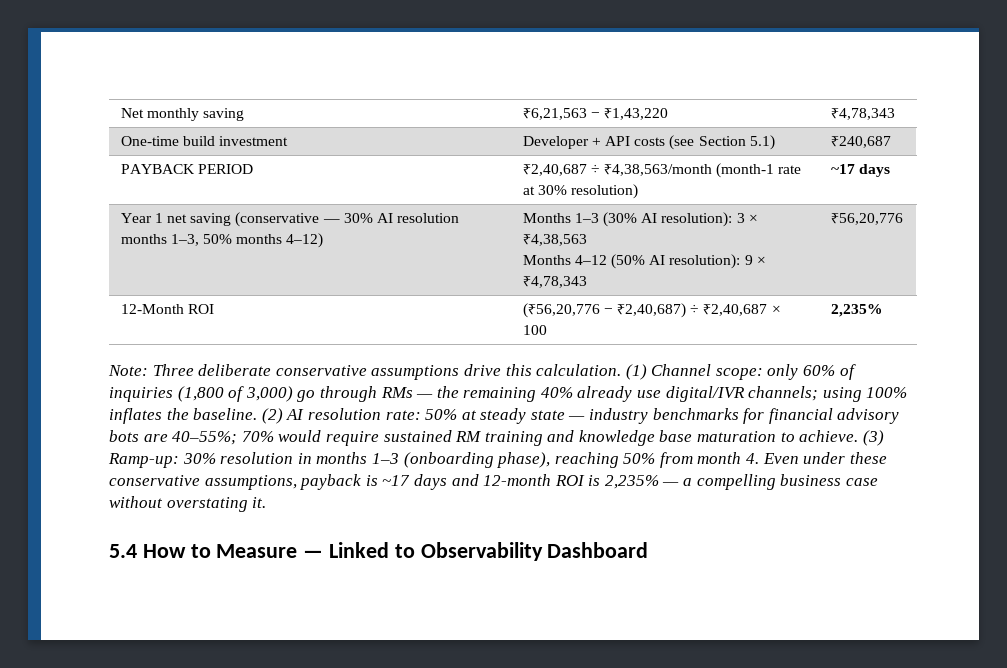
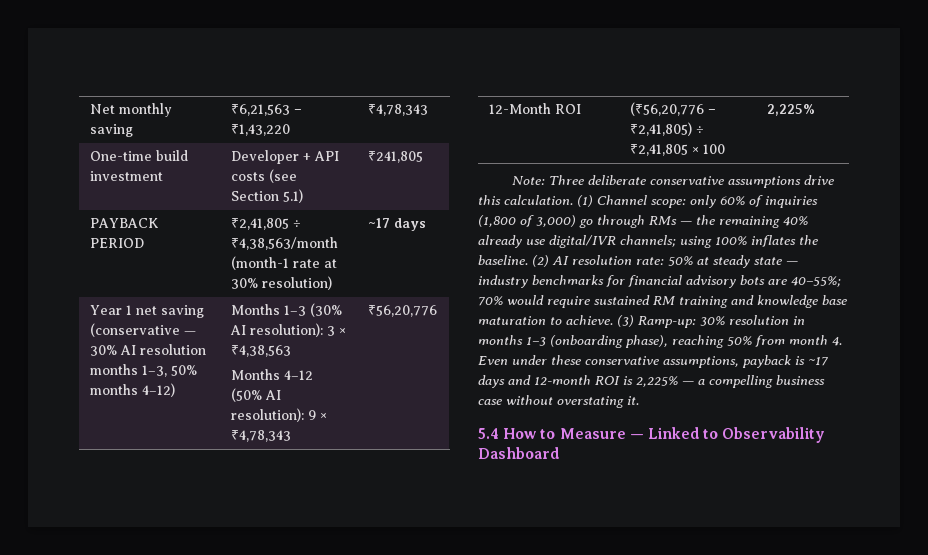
[830,136,891,148] ₹240,687 -> [367,151,423,163] ₹241,805
[522,164,587,176] ₹2,40,687 -> [230,218,289,230] ₹2,41,805
[616,303,768,318] ₹2,40,687) ÷ ₹2,40,687 -> [629,122,704,136] [629,144,688,156] ₹2,41,805) ÷ ₹2,41,805
[830,304,883,317] 2,235% -> [766,104,815,116] 2,225%
[604,475,659,489] 2,235% -> [636,376,678,387] 2,225%

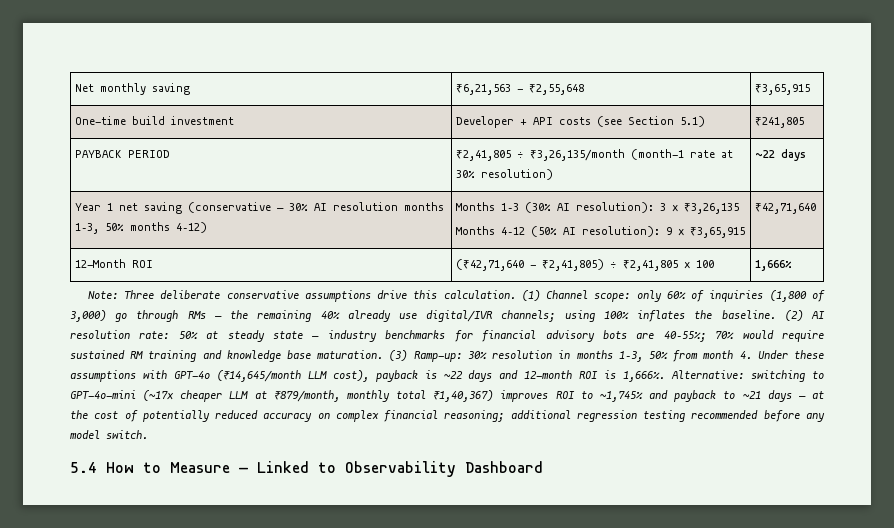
[230,124,290,136] [367,104,428,116] ₹1,43,220 | ₹4,78,343 -> [529,84,585,95] [755,84,811,95] ₹2,55,648 | ₹3,65,915
[230,237,338,250] ₹4,38,563/month -> [530,149,626,161] ₹3,26,135/month
[367,218,390,228] ~17 -> [755,150,776,158] ~22
[230,345,291,357] ₹4,38,563 -> [684,203,740,214] ₹3,26,135
[230,430,291,442] [367,305,437,317] ₹4,78,343 | ₹56,20,776 -> [690,227,746,238] [755,203,817,214] ₹3,65,915 | ₹42,71,640
[629,102,704,116] (₹56,20,776 -> [456,259,525,271] (₹42,71,640
[766,104,815,116] 2,225% -> [755,260,793,271] 1,666%
[478,315,613,325] maturation to achieve. -> [317,350,384,359] maturation.
[526,335,842,348] [478,355,739,368] 1–3 (onboarding phase), reaching 50% from month 4. Even under these conservative assumptions, -> [618,350,825,362] [70,370,369,382] 1–3, 50% from month 4. Under these assumptions with GPT-4o (₹14,645/month LLM cost),
[808,357,829,366] ~17 -> [443,371,463,379] ~22
[636,375,825,388] [478,395,639,408] 2,225% — a compelling business case without overstating it. -> [623,370,825,382] [70,390,824,402] [70,410,825,422] [70,430,148,439] 1,666%. Alternative: switching to GPT-4o-mini (~17× cheaper LLM at ₹879/month, monthly total ₹1,40,367) improves ROI to ~1,745% and payback to ~21 days — at the cost of potentially reduced accuracy on complex financial reasoning; additional regression testing recommended before any model switch.

